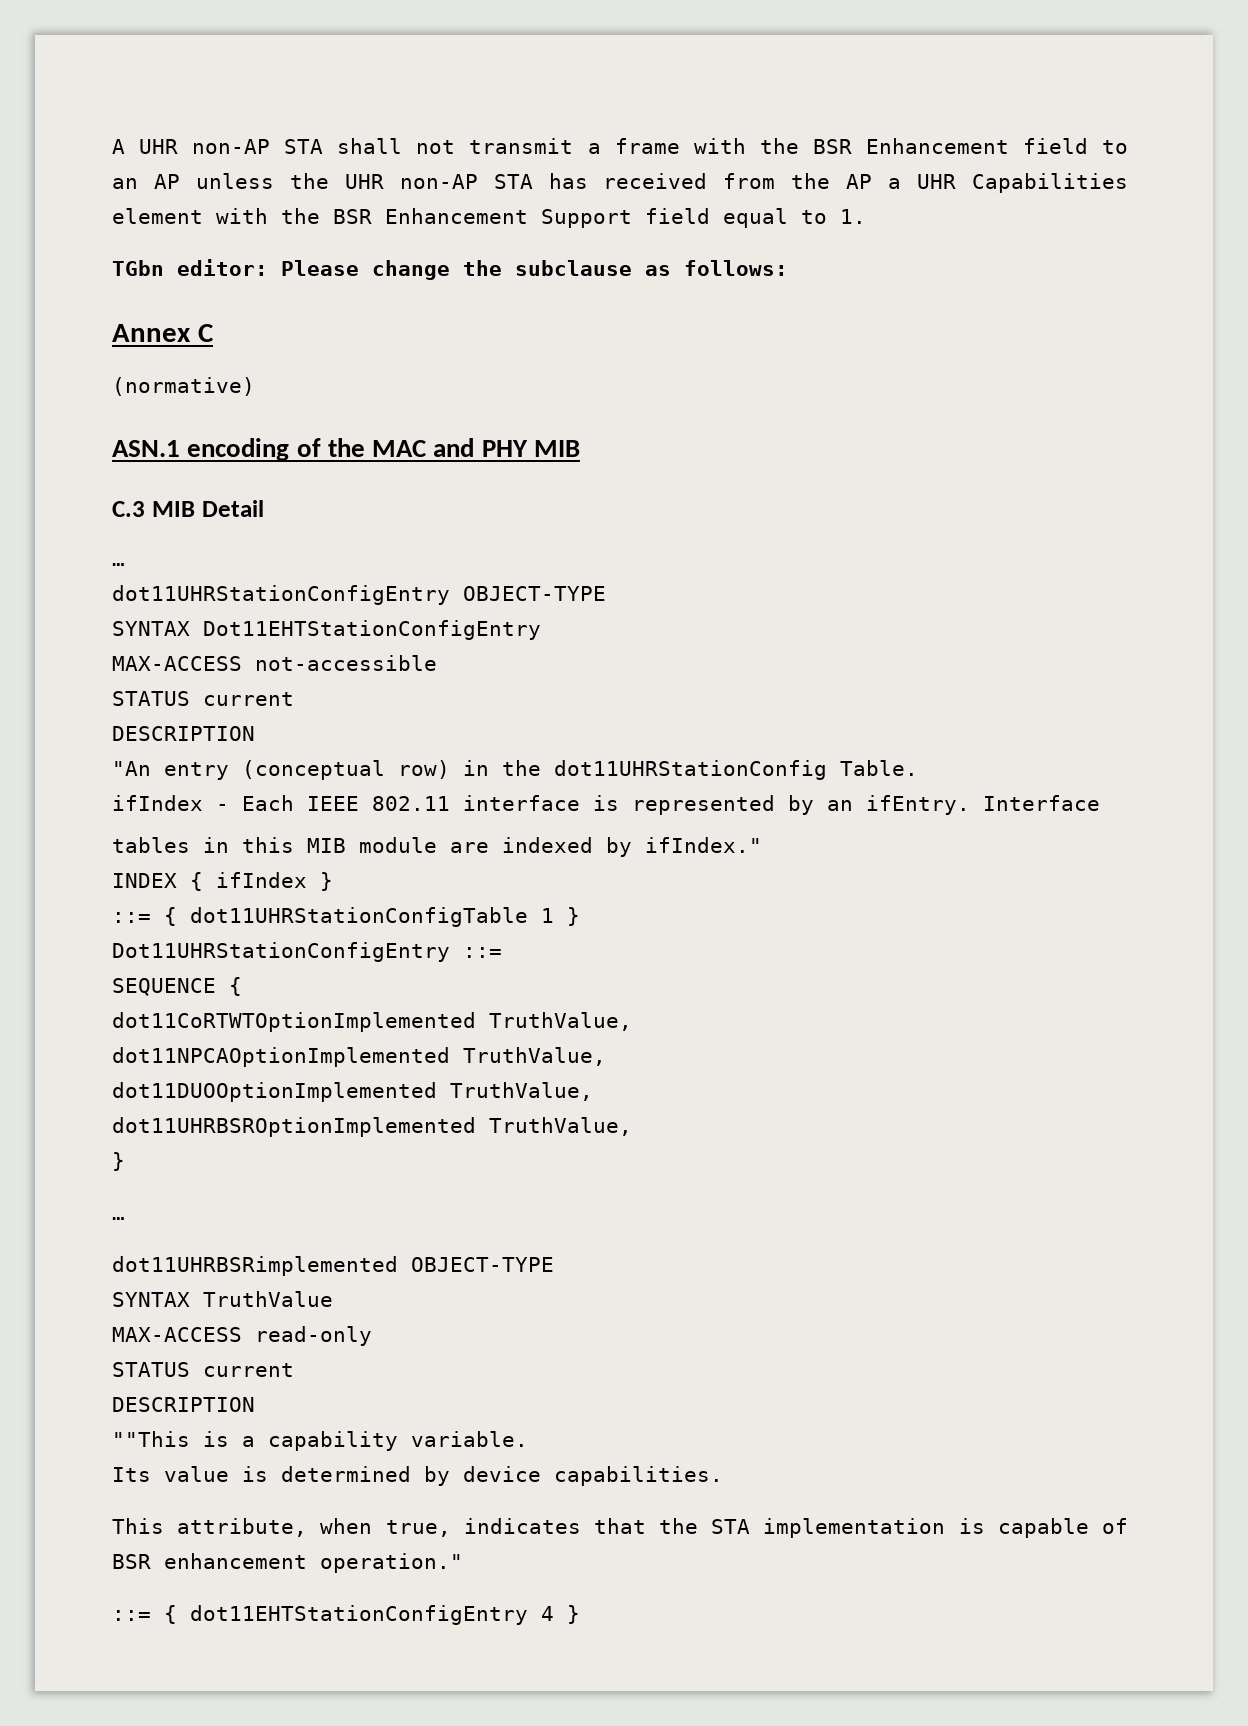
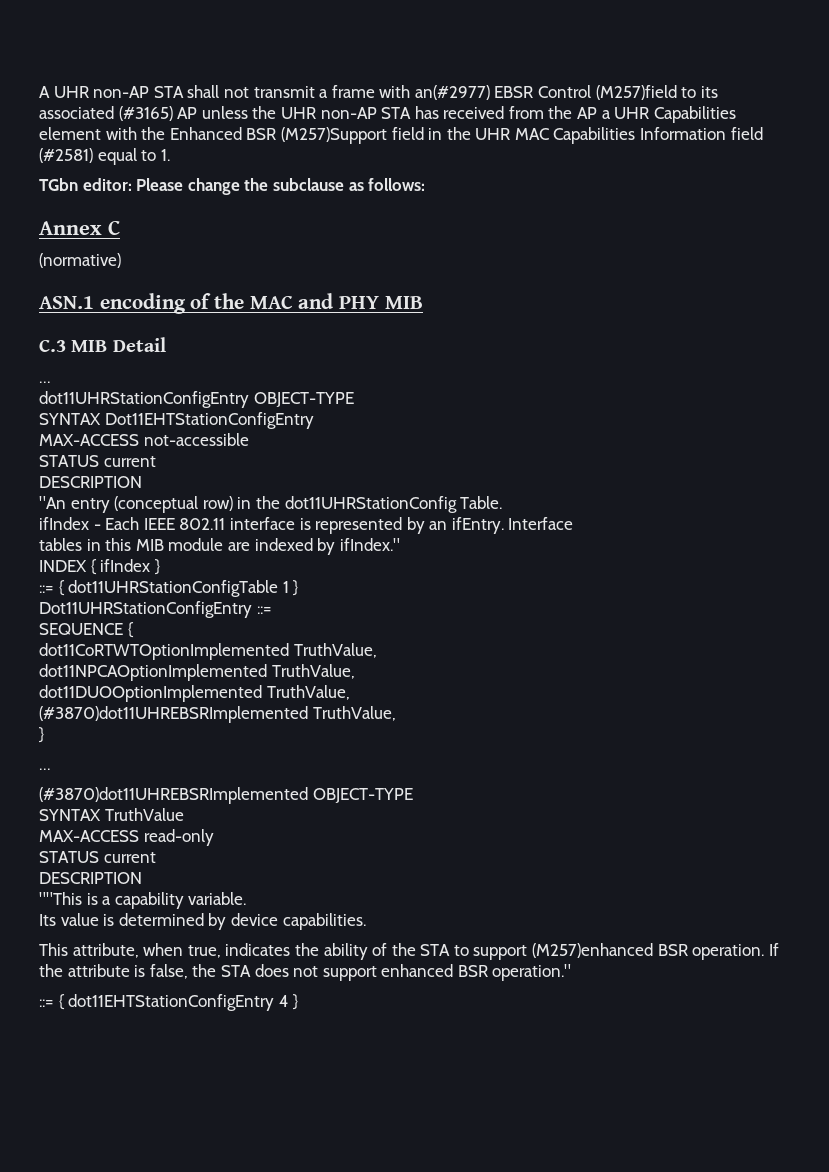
[759,138,1128,154] [112,178,138,189] the BSR Enhancement field to an -> [414,85,718,100] [39,106,173,121] an(#2977) EBSR Control (M257)field to its associated (#3165)
[333,208,710,228] BSR Enhancement Support field -> [169,127,763,144] [39,148,93,163] Enhanced BSR (M257)Support field in the UHR MAC Capabilities Information field (#2581)
[112,1117,476,1137] dot11UHRBSROptionImplemented -> [39,706,308,723] (#3870)dot11UHREBSRImplemented
[112,1256,398,1276] dot11UHRBSRimplemented -> [39,787,308,804] (#3870)dot11UHREBSRImplemented
[593,1518,1128,1538] [112,1553,307,1569] that the STA implementation is capable of BSR enhancement -> [294,943,779,960] [39,964,488,981] the ability of the STA to support (M257)enhanced BSR operation. If the attribute is false, the STA does not support enhanced BSR

